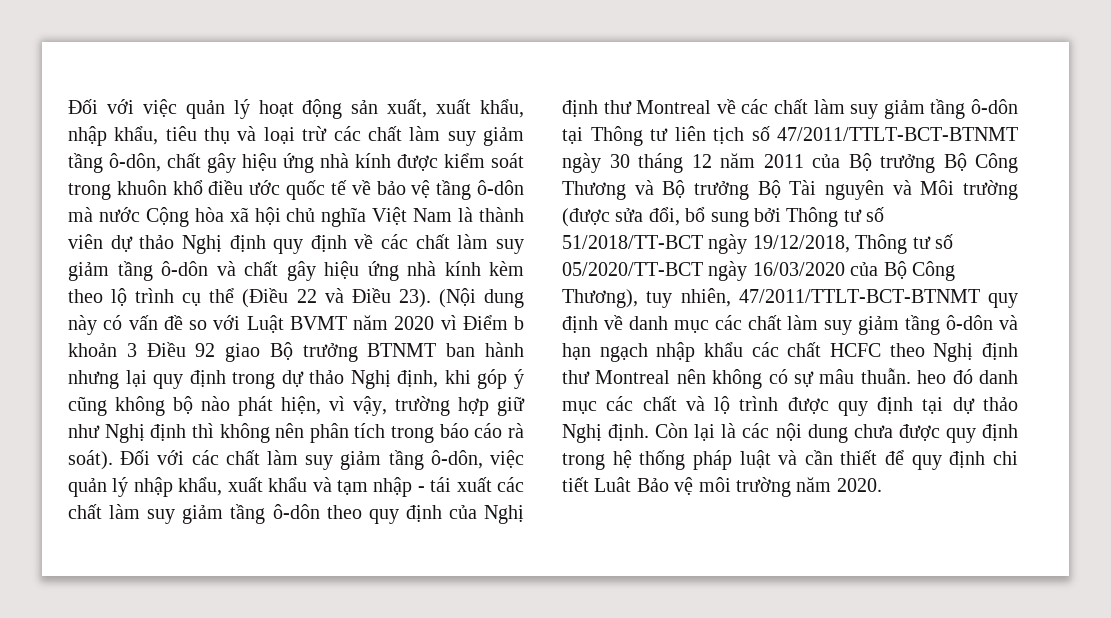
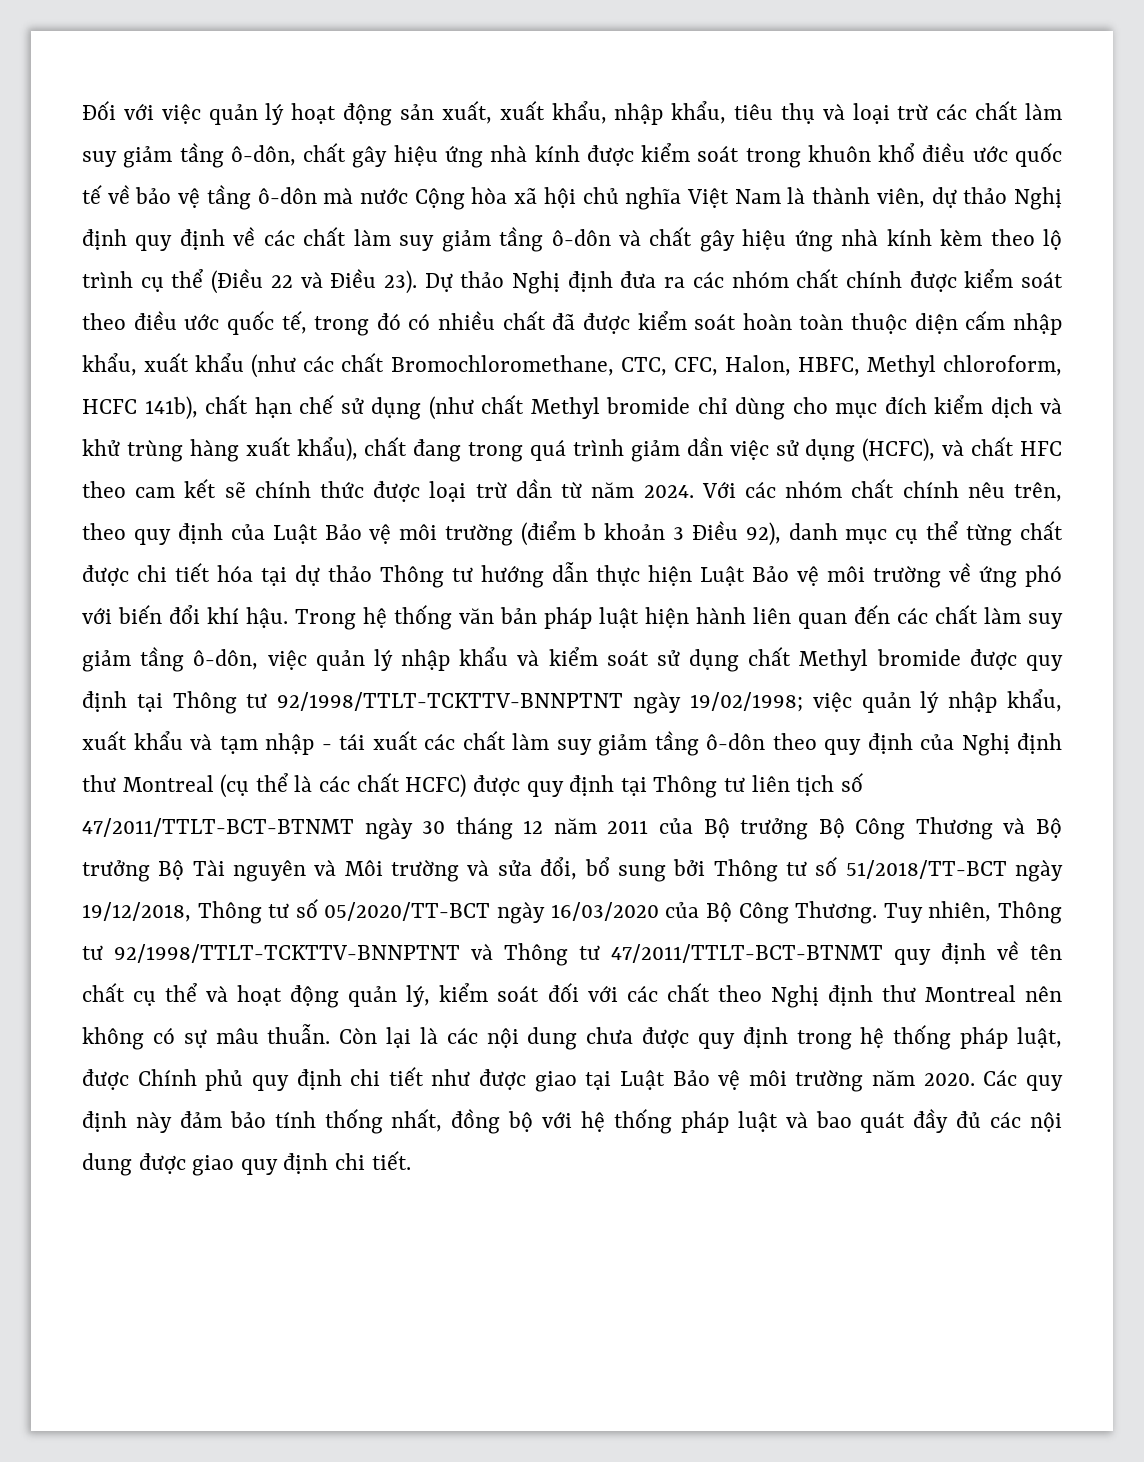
[68,234,103,249] viên -> [876,188,925,208] viên,
[438,288,525,308] [68,315,524,335] [68,342,524,362] [68,369,525,389] [68,396,525,416] [68,423,524,443] [68,450,185,470] (Nội dung này có vấn đề so với Luật BVMT năm 2020 vì Điểm b khoản 3 Điều 92 giao Bộ trưởng BTNMT ban hành nhưng lại quy định trong dự thảo Nghị định, khi góp ý cũng không bộ nào phát hiện, vì vậy, trường hợp giữ như Nghị định thì không nên phân tích trong báo cáo rà soát). Đối với -> [424,269,1064,294] [82,311,1063,336] [82,353,1063,378] [82,395,1062,420] [82,437,1063,462] [82,479,1062,502] [82,521,1063,546] [82,562,1062,588] [82,605,890,630] Dự thảo Nghị định đưa ra các nhóm chất chính được kiểm soát theo điều ước quốc tế, trong đó có nhiều chất đã được kiểm soát hoàn toàn thuộc diện cấm nhập khẩu, xuất khẩu (như các chất Bromochloromethane, CTC, CFC, Halon, HBFC, Methyl chloroform, HCFC 141b), chất hạn chế sử dụng (như chất Methyl bromide chỉ dùng cho mục đích kiểm dịch và khử trùng hàng xuất khẩu), chất đang trong quá trình giảm dần việc sử dụng (HCFC), và chất HFC theo cam kết sẽ chính thức được loại trừ dần từ năm 2024. Với các nhóm chất chính nêu trên, theo quy định của Luật Bảo vệ môi trường (điểm b khoản 3 Điều 92), danh mục cụ thể từng chất được chi tiết hóa tại dự thảo Thông tư hướng dẫn thực hiện Luật Bảo vệ môi trường về ứng phó với biến đổi khí hậu. Trong hệ thống văn bản pháp luật hiện hành liên quan đến
(173, 487) none -> [459,647,1063,672] [82,691,998,714] khẩu và kiểm soát sử dụng chất Methyl bromide được quy định tại Thông tư 92/1998/TTLT-TCKTTV-BNNPTNT ngày 19/02/1998; việc quản lý nhập
[716,99,1018,119] về các chất làm suy giảm tầng ô-dôn -> [220,773,615,798] (cụ thể là các chất HCFC) được quy định
[562,208,610,227] (được -> [467,859,490,876] và
[562,288,1018,308] [562,315,1019,335] [562,342,881,362] Thương), tuy nhiên, 47/2011/TTLT-BCT-BTNMT quy định về danh mục các chất làm suy giảm tầng ô-dôn và hạn ngạch nhập khẩu các chất HCFC -> [795,901,1063,924] [82,941,1062,966] [82,983,710,1008] Thương. Tuy nhiên, Thông tư 92/1998/TTLT-TCKTTV-BNNPTNT và Thông tư 47/2011/TTLT-BCT-BTNMT quy định về tên chất cụ thể và hoạt động quản lý, kiểm soát đối với các chất
[917,369,1018,384] [562,396,1018,416] [562,424,650,443] heo đó danh mục các chất và lộ trình được quy định tại dự thảo Nghị định. -> (331, 1034) none
[739,450,1018,470] [562,477,632,492] luật và cần thiết để quy định chi tiết Luât -> [1017,1027,1063,1048] [82,1067,665,1092] luật, được Chính phủ quy định chi tiết như được giao tại Luật
(882, 485) none -> [983,1069,1064,1091] [82,1109,1062,1134] [82,1151,411,1176] Các quy định này đảm bảo tính thống nhất, đồng bộ với hệ thống pháp luật và bao quát đầy đủ các nội dung được giao quy định chi tiết.

